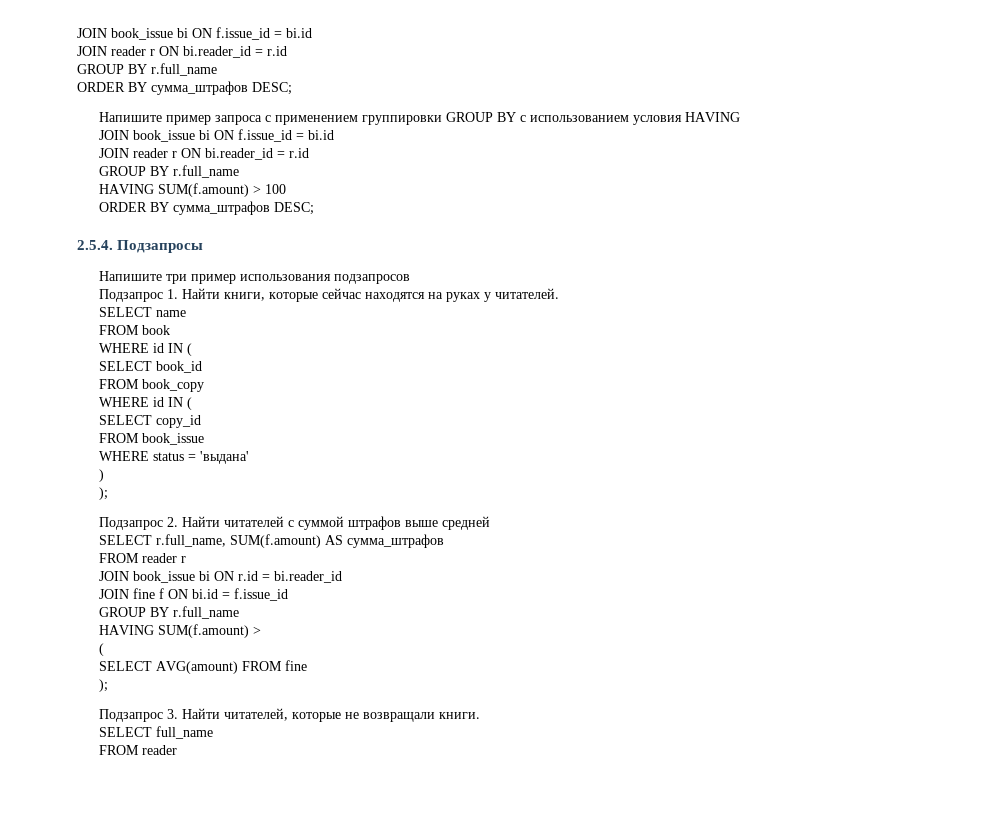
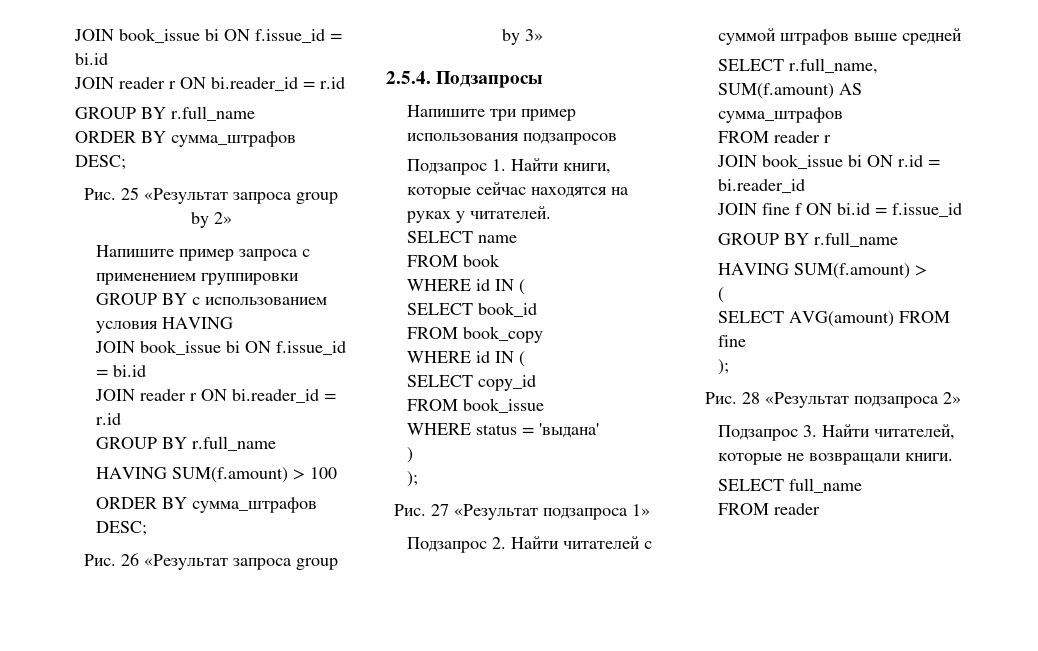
(292, 88) none -> [84,187,338,204] [190,212,232,228] // Рис. 25 «Результат запроса group by 2»
(315, 208) none -> [84,553,338,570] [501,29,543,45] // Рис. 26 «Результат запроса group by 3»
(109, 493) none -> [394,504,650,520] // Рис. 27 «Результат подзапроса 1»
(109, 685) none -> [705,392,961,408] // Рис. 28 «Результат подзапроса 2»

